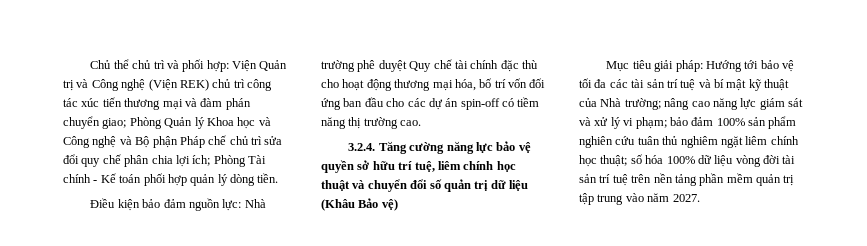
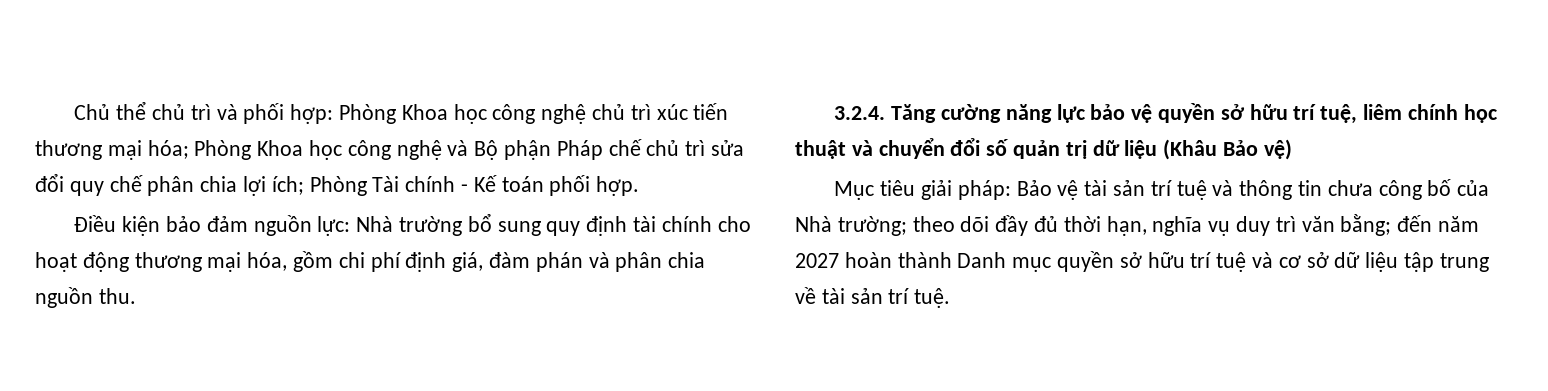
[232,60,288,72] [63,79,272,91] [63,97,251,110] [63,116,271,129] [63,136,90,148] Viện Quản trị và Công nghệ (Viện REK) chủ trì công tác xúc tiến thương mại và đàm phán chuyển giao; Phòng Quản lý Khoa học và Công -> [338,103,729,124] [35,140,391,160] Phòng Khoa học công nghệ chủ trì xúc tiến thương mại hóa; Phòng Khoa học công
[167,173,279,186] hợp quản lý dòng tiền. -> [596,176,640,196] hợp.
[357,59,538,72] phê duyệt Quy chế tài chính đặc thù -> [467,214,712,236] bổ sung quy định tài chính
[479,78,546,88] [321,97,540,110] [321,117,422,129] bố trí vốn đối ứng ban đầu cho các dự án spin-off có tiềm năng thị trường cao. -> [293,251,706,272] [35,287,136,308] gồm chi phí định giá, đàm phán và phân chia nguồn thu.
[705,60,795,72] [579,78,628,88] Hướng tới bảo vệ tối đa các -> [1016,180,1079,200] Bảo vệ
[714,79,790,91] [579,98,803,110] [579,116,797,129] [579,136,799,148] [579,154,796,167] [579,173,795,186] [579,193,700,205] bí mật kỹ thuật của Nhà trường; nâng cao năng lực giám sát và xử lý vi phạm; bảo đảm 100% sản phẩm nghiên cứu tuân thủ nghiêm ngặt liêm chính học thuật; số hóa 100% dữ liệu vòng đời tài sản trí tuệ trên nền tảng phần mềm quản trị tập trung vào năm 2027. -> [1239,179,1490,200] [795,214,1480,236] [795,251,1489,272] [795,287,951,308] thông tin chưa công bố của Nhà trường; theo dõi đầy đủ thời hạn, nghĩa vụ duy trì văn bằng; đến năm 2027 hoàn thành Danh mục quyền sở hữu trí tuệ và cơ sở dữ liệu tập trung về tài sản trí tuệ.

